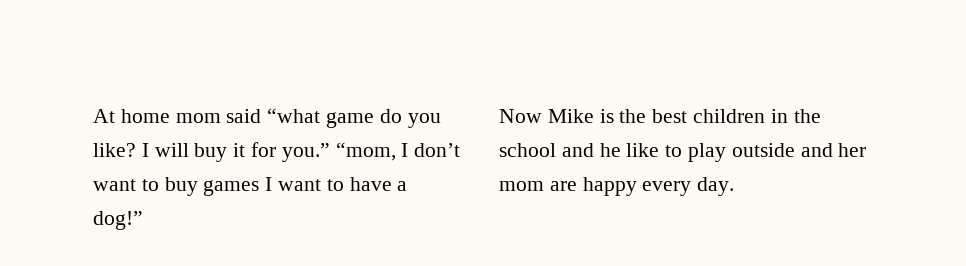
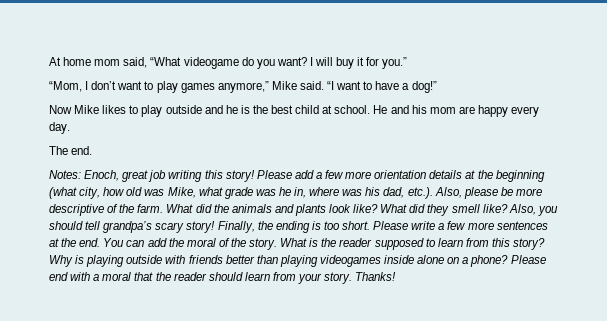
[226,108,375,128] said “what game -> [123,57,239,69] said, “What videogame
[93,143,136,157] like? -> [276,57,307,66] want?
[335,142,396,161] “mom, -> [49,81,82,92] // “Mom,
[164,177,273,196] buy games I -> [156,81,335,93] play games anymore,” Mike said. “I
[599,109,821,123] [499,143,867,162] is the best children in the school and he like to play outside and her -> [102,105,427,117] likes to play outside and he is the best child at school. He and his
(735, 186) none -> [49,146,93,155] [49,170,545,182] [49,187,542,199] [49,204,558,216] [49,221,548,233] [49,238,546,250] [49,255,546,267] [49,272,397,284] // The end. // Notes: Enoch, great job writing this story! Please add a few more orientation details at the beginning (what city, how old was Mike, what grade was he in, where was his dad, etc.). Also, please be more descriptive of the farm. What did the animals and plants look like? What did they smell like? Also, you should tell grandpa’s scary story! Finally, the ending is too short. Please write a few more sentences at the end. You can add the moral of the story. What is the reader supposed to learn from this story? Why is playing outside with friends better than playing videogames inside alone on a phone? Please end with a moral that the reader should learn from your story. Thanks!

